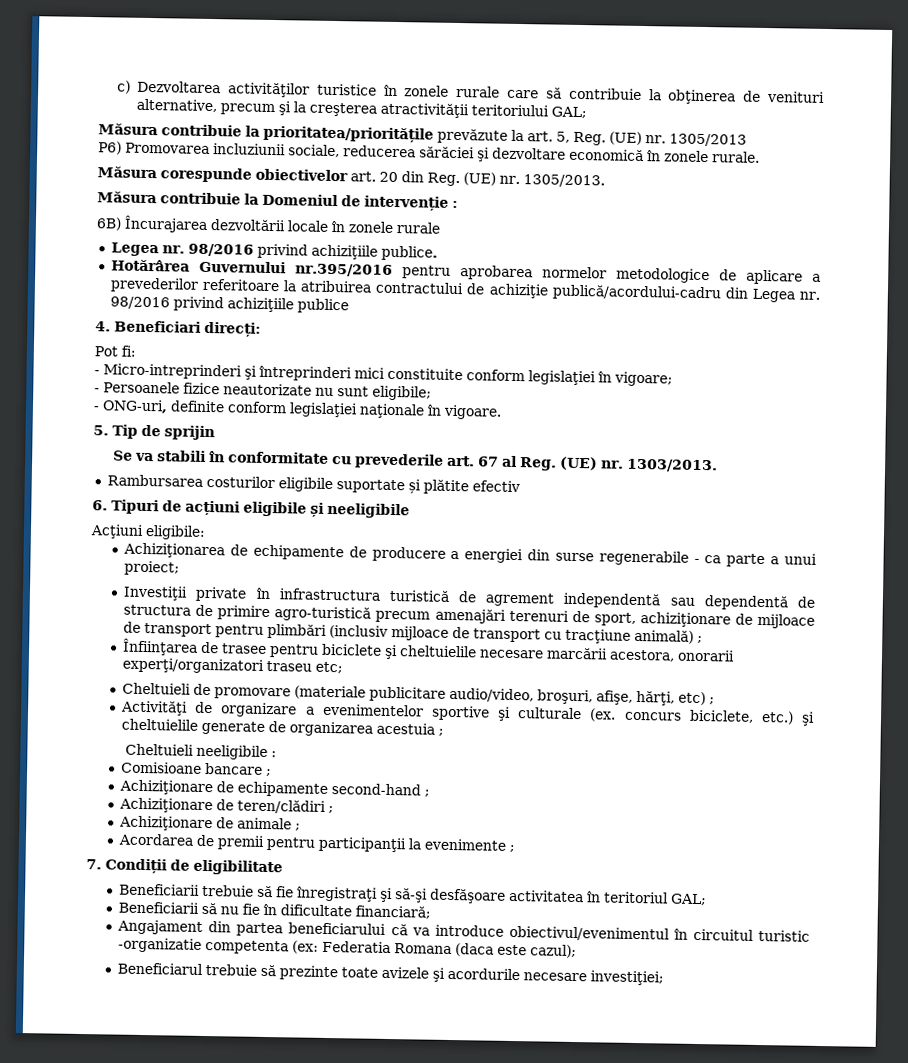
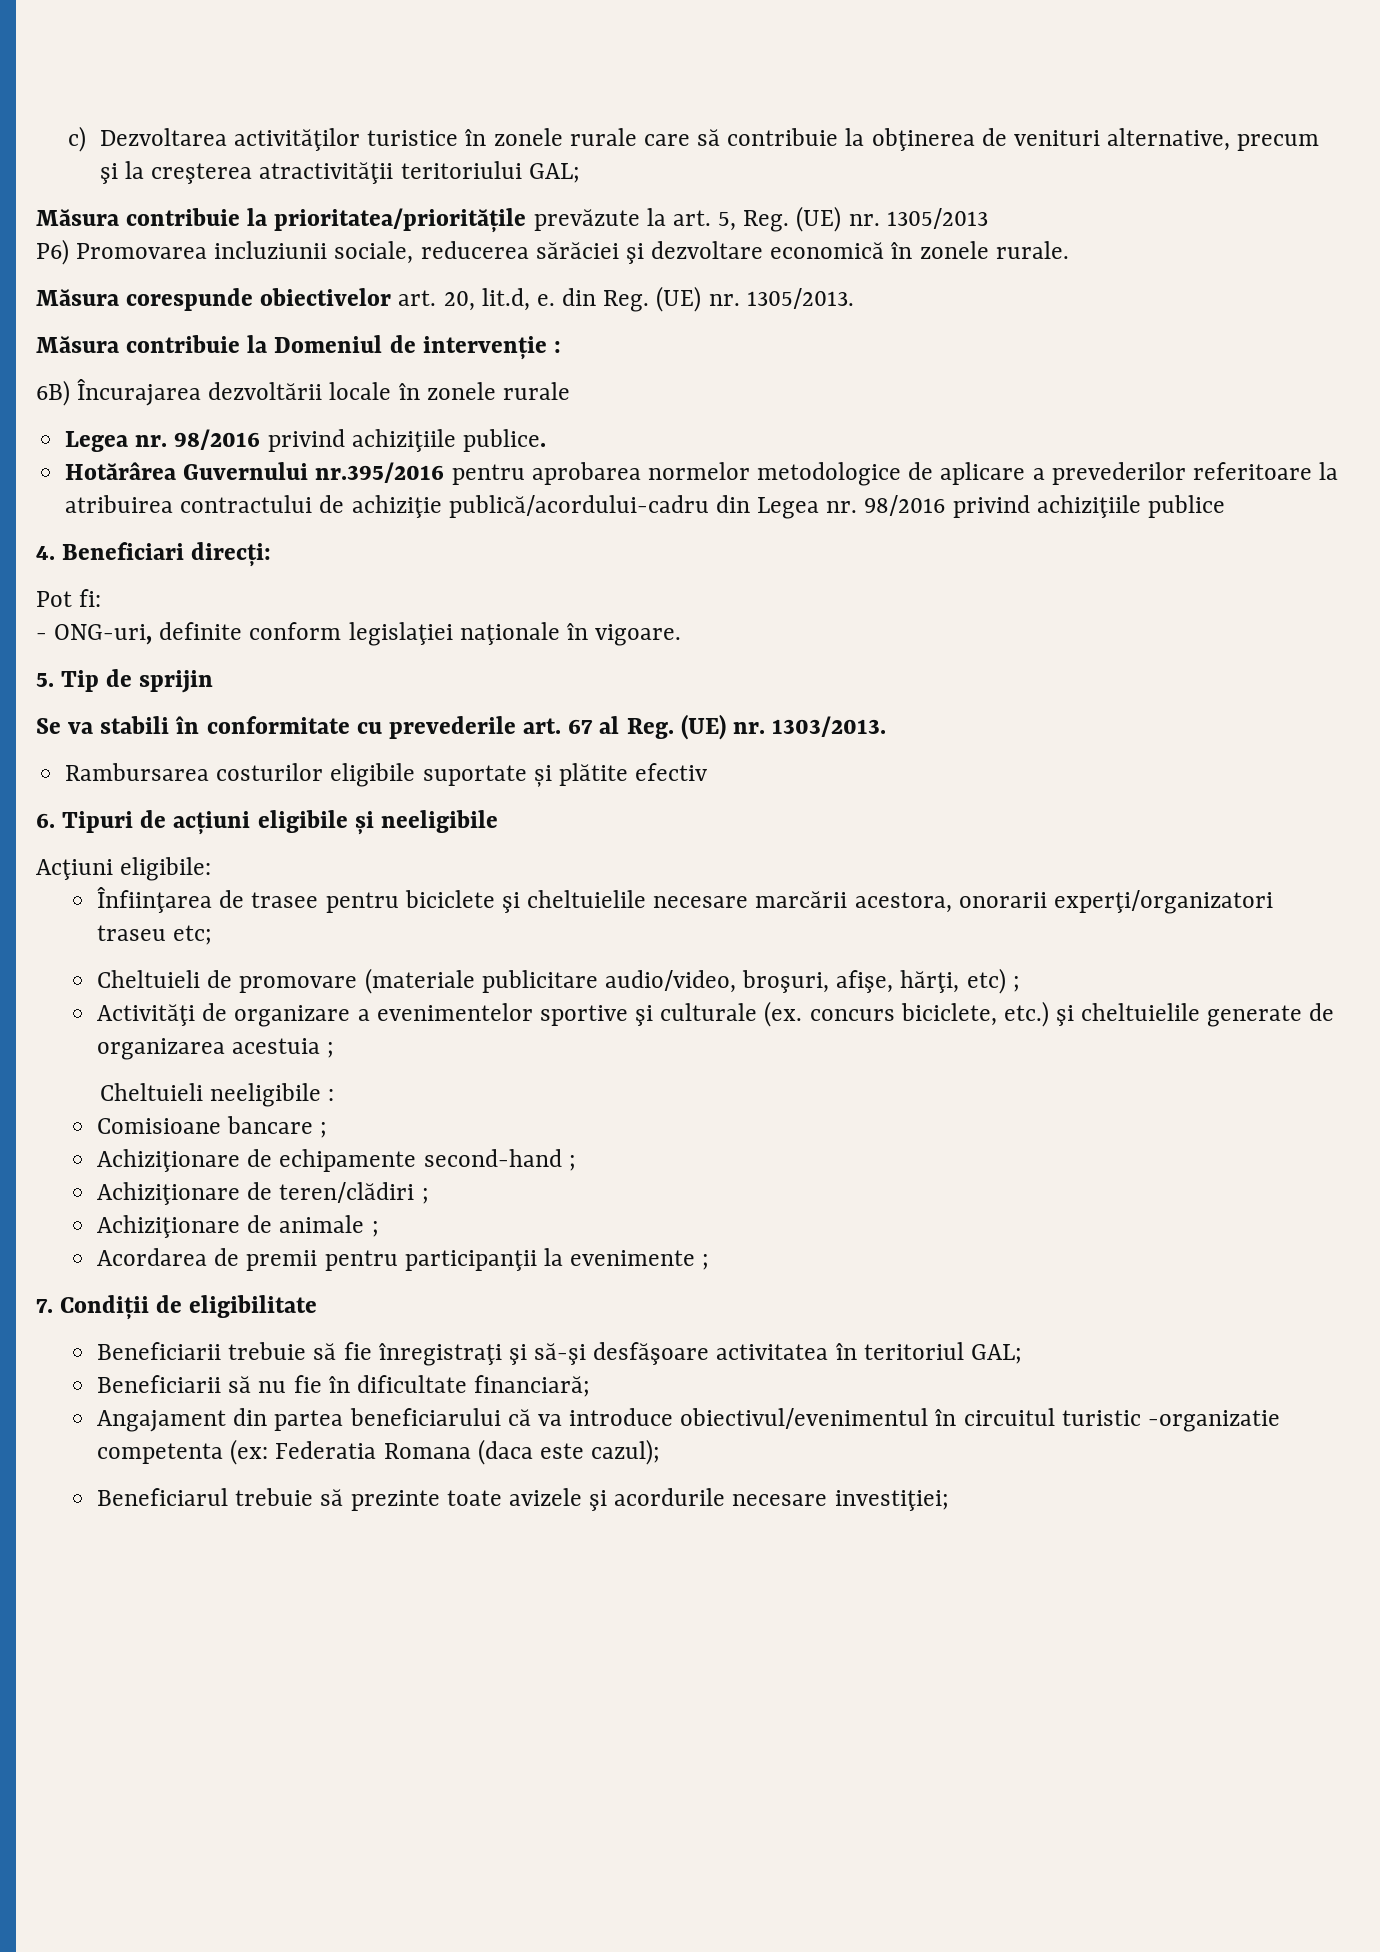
[379,171,398,183] 20 -> [443,288,555,311] 20, lit.d, e.
[94,363,673,387] [94,381,432,401] // - Micro-intreprinderi şi întreprinderi mici constituite conform legislaţiei în vigoare; // - Persoanele fizice neautorizate nu sunt eligibile; -> (102, 598) none
[123,542,817,568] [124,560,181,576] [123,585,815,611] [123,604,815,629] [123,621,704,644] // Achiziţionarea de echipamente de producere a energiei din surse regenerabile - ca parte a unui proiect; // Investiţii private în infrastructura turistică de agrement independentă sau dependentă de structura de primire agro-turistică precum amenajări terenuri de sport, achiziţionare de mijloace de transport pentru plimbări (inclusiv mijloace de transport cu tracţiune animală) ; -> (212, 869) none

